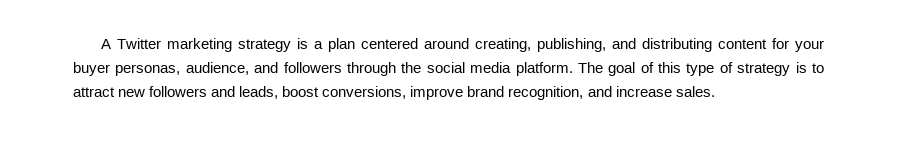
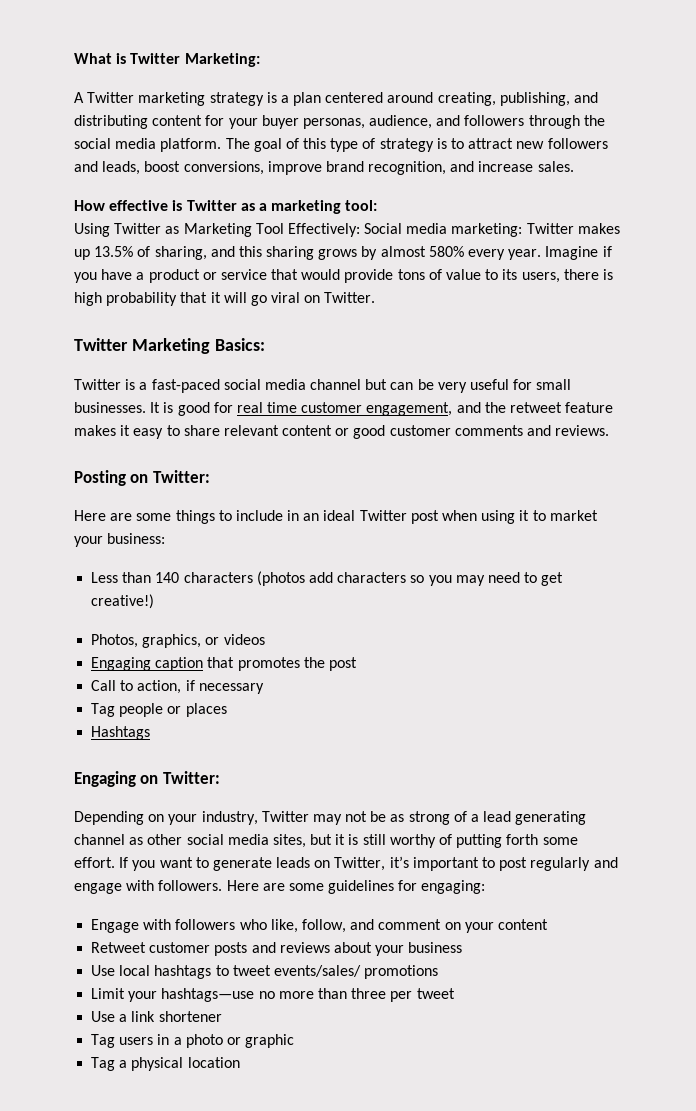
(101, 44) none -> [74,53,260,67] What is Twitter Marketing: //
(715, 91) none -> [74,200,378,214] [74,223,620,237] [74,246,612,260] [74,269,613,283] [74,292,376,306] [74,338,265,354] [74,379,572,393] [74,402,614,416] [74,425,610,439] [74,470,210,486] [74,510,598,524] [74,533,166,547] [91,571,564,586] [91,594,155,609] [91,634,265,648] [91,657,357,671] [91,680,264,694] [91,703,227,717] [91,726,151,740] [74,771,220,787] [74,811,587,825] [74,834,578,848] [74,856,618,871] [74,880,486,894] [91,919,548,933] [91,942,463,956] [91,965,439,979] [91,988,455,1002] [91,1011,222,1022] [91,1034,295,1048] [91,1057,240,1071] // How effective is Twitter as a marketing tool: // Using Twitter as Marketing Tool Effectively: Social media marketing: Twitter makes up 13.5% of sharing, and this sharing grows by almost 580% every year. Imagine if you have a product or service that would provide tons of value to its users, there is high probability that it will go viral on Twitter. // Twitter Marketing Basics: // Twitter is a fast-paced social media channel but can be very useful for small businesses. It is good for real time customer engagement, and the retweet feature makes it easy to share relevant content or good customer comments and reviews. // Posting on Twitter: // Here are some things to include in an ideal Twitter post when using it to market your business: // Less than 140 characters (photos add characters so you may need to get creative!) // Photos, graphics, or videos // Engaging caption that promotes the post // Call to action, if necessary // Tag people or places // Hashtags // Engaging on Twitter: // Depending on your industry, Twitter may not be as strong of a lead generating channel as other social media sites, but it is still worthy of putting forth some effort. If you want to generate leads on Twitter, it’s important to post regularly and engage with followers. Here are some guidelines for engaging: // Engage with followers who like, follow, and comment on your content // Retweet customer posts and reviews about your business // Use local hashtags to tweet events/sales/ promotions // Limit your hashtags—use no more than three per tweet // Use a link shortener // Tag users in a photo or graphic // Tag a physical location

